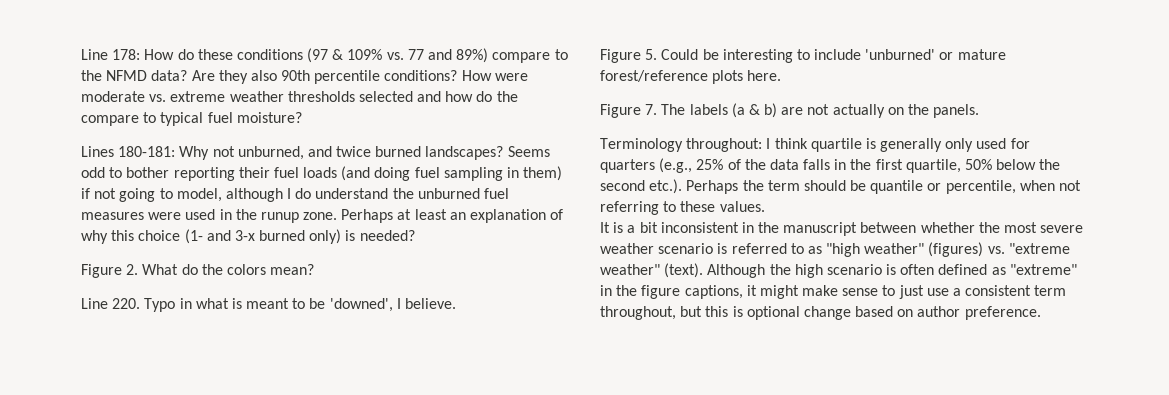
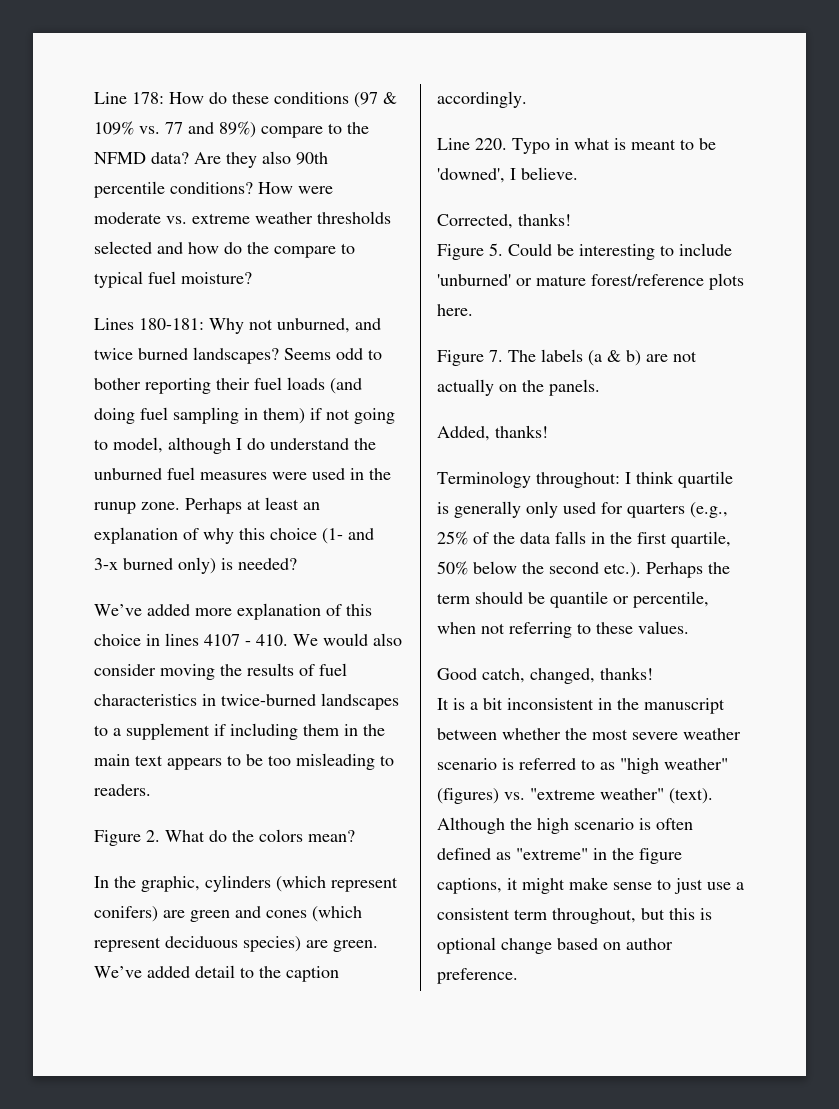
(415, 235) none -> [94,603,372,620] [94,633,402,646] [94,663,347,680] [94,693,399,710] [94,723,385,740] [94,753,394,770] [94,784,151,796] // We’ve added more explanation of this choice in lines 4107 - 410. We would also consider moving the results of fuel characteristics in twice-burned landscapes to a supplement if including them in the main text appears to be too misleading to readers.
(315, 269) none -> [94,875,398,892] [94,906,362,922] [94,936,378,952] [94,965,339,982] [437,91,527,108] // In the graphic, cylinders (which represent conifers) are green and cones (which represent deciduous species) are green. We’ve added detail to the caption accordingly.
(457, 303) none -> [437,213,571,229] // Corrected, thanks!
(980, 111) none -> [437,425,548,441] // Added, thanks!
(765, 206) none -> [437,667,653,684] // Good catch, changed, thanks!

